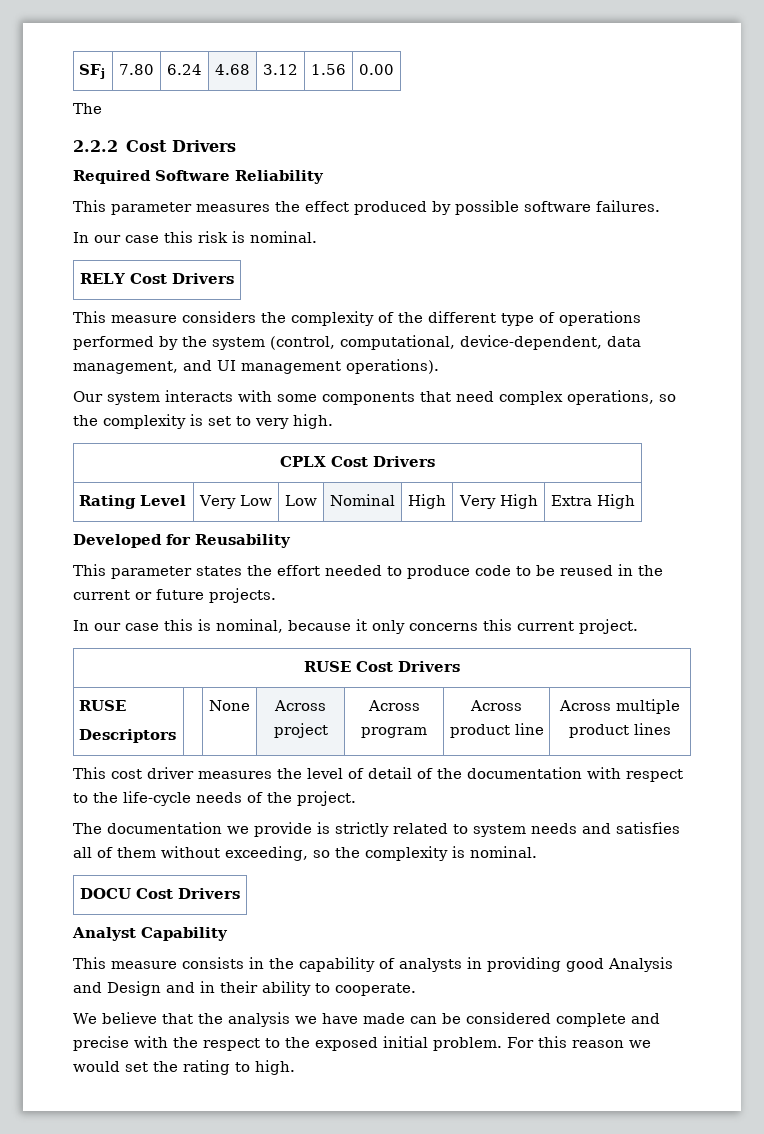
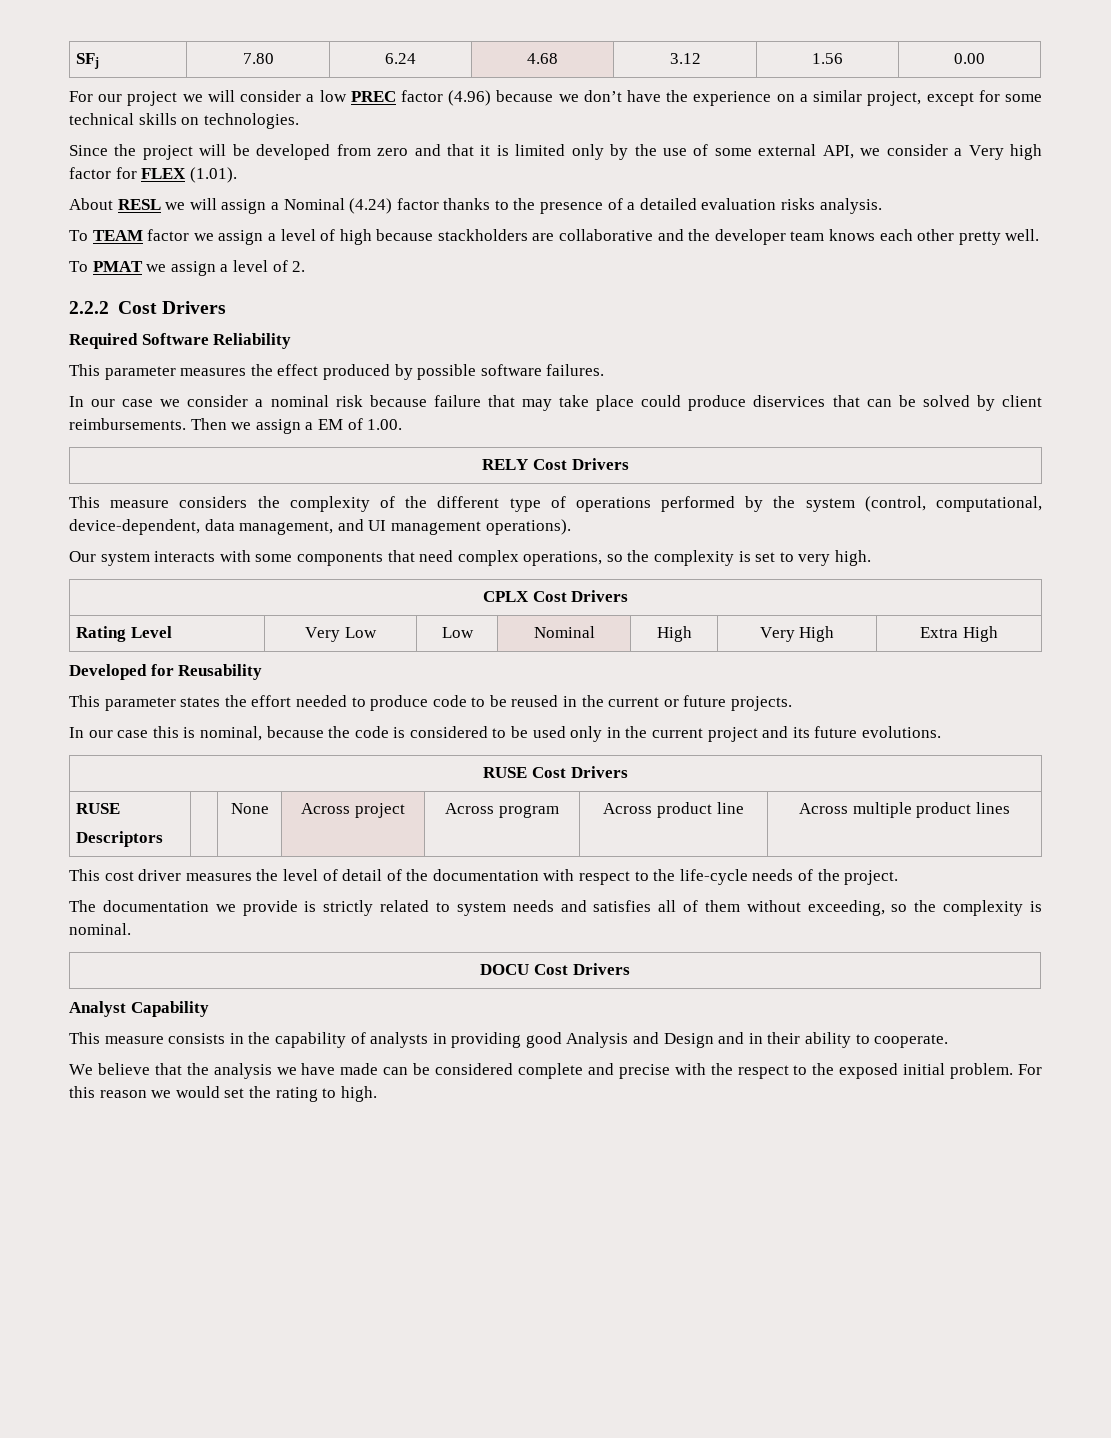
[73,103,102,114] The -> [69,90,1043,106] [69,113,299,129] [69,144,1043,160] [69,167,237,183] [69,198,882,214] [69,229,1040,245] [69,260,306,276] For our project we will consider a low PREC factor (4.96) because we don’t have the experience on a similar project, except for some technical skills on technologies. // Since the project will be developed from zero and that it is limited only by the use of some external API, we consider a Very high factor for FLEX (1.01). // About RESL we will assign a Nominal (4.24) factor thanks to the presence of a detailed evaluation risks analysis. // To TEAM factor we assign a level of high because stackholders are collaborative and the developer team knows each other pretty well. // To PMAT we assign a level of 2.
[164,231,317,243] this risk is nominal. -> [160,395,1043,411] [69,418,403,434] we consider a nominal risk because failure that may take place could produce diservices that can be solved by client reimbursements. Then we assign a EM of 1.00.
[356,619,638,634] it only concerns this current project. -> [328,726,941,742] the code is considered to be used only in the current project and its future evolutions.

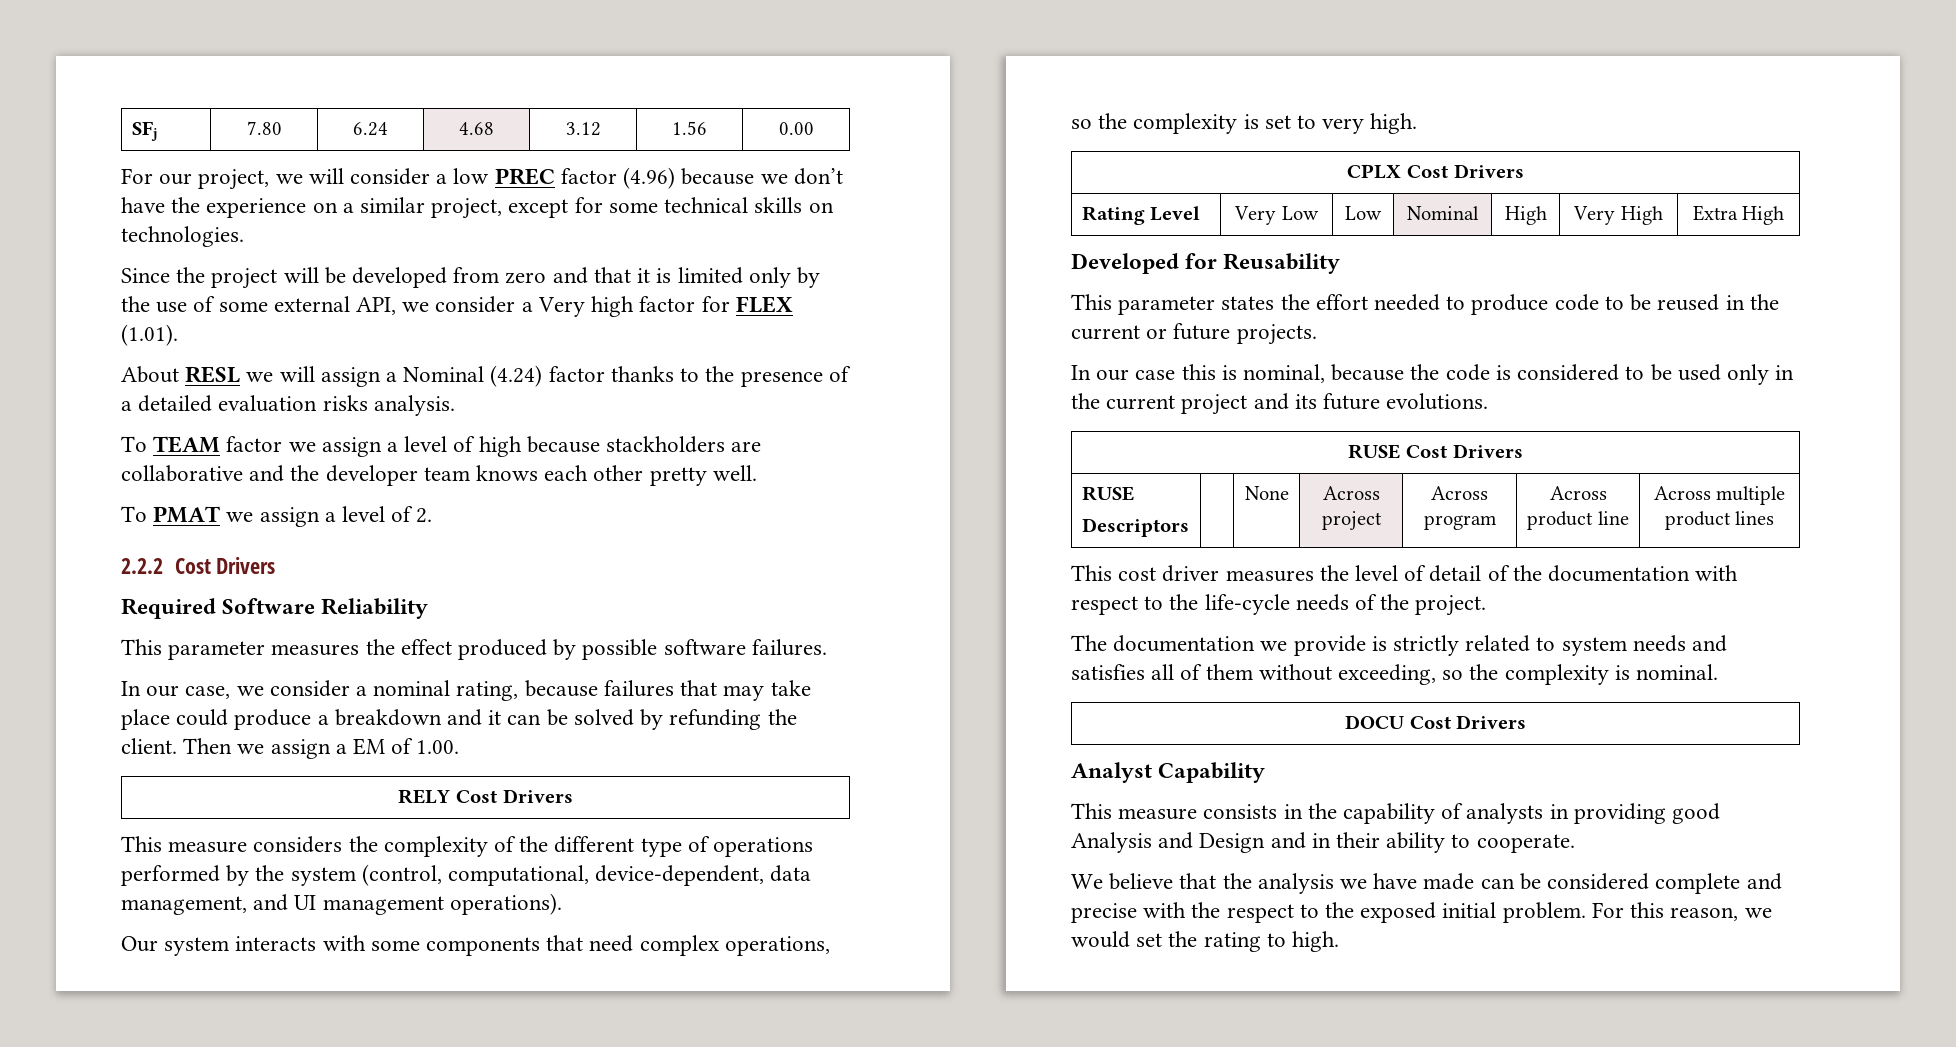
[127,91,178,106] project -> [198,169,270,190] project,
[122,399,154,407] case -> [185,686,231,699] case,
[335,395,481,407] risk because failure -> [456,680,674,701] rating, because failures
[753,395,860,407] diservices that -> [317,709,502,726] a breakdown and it
[1002,395,1043,407] [69,418,186,430] client reimbursements. -> [669,709,797,730] [121,738,177,754] refunding the client.
[99,1090,147,1098] reason -> [1670,907,1739,921] reason,

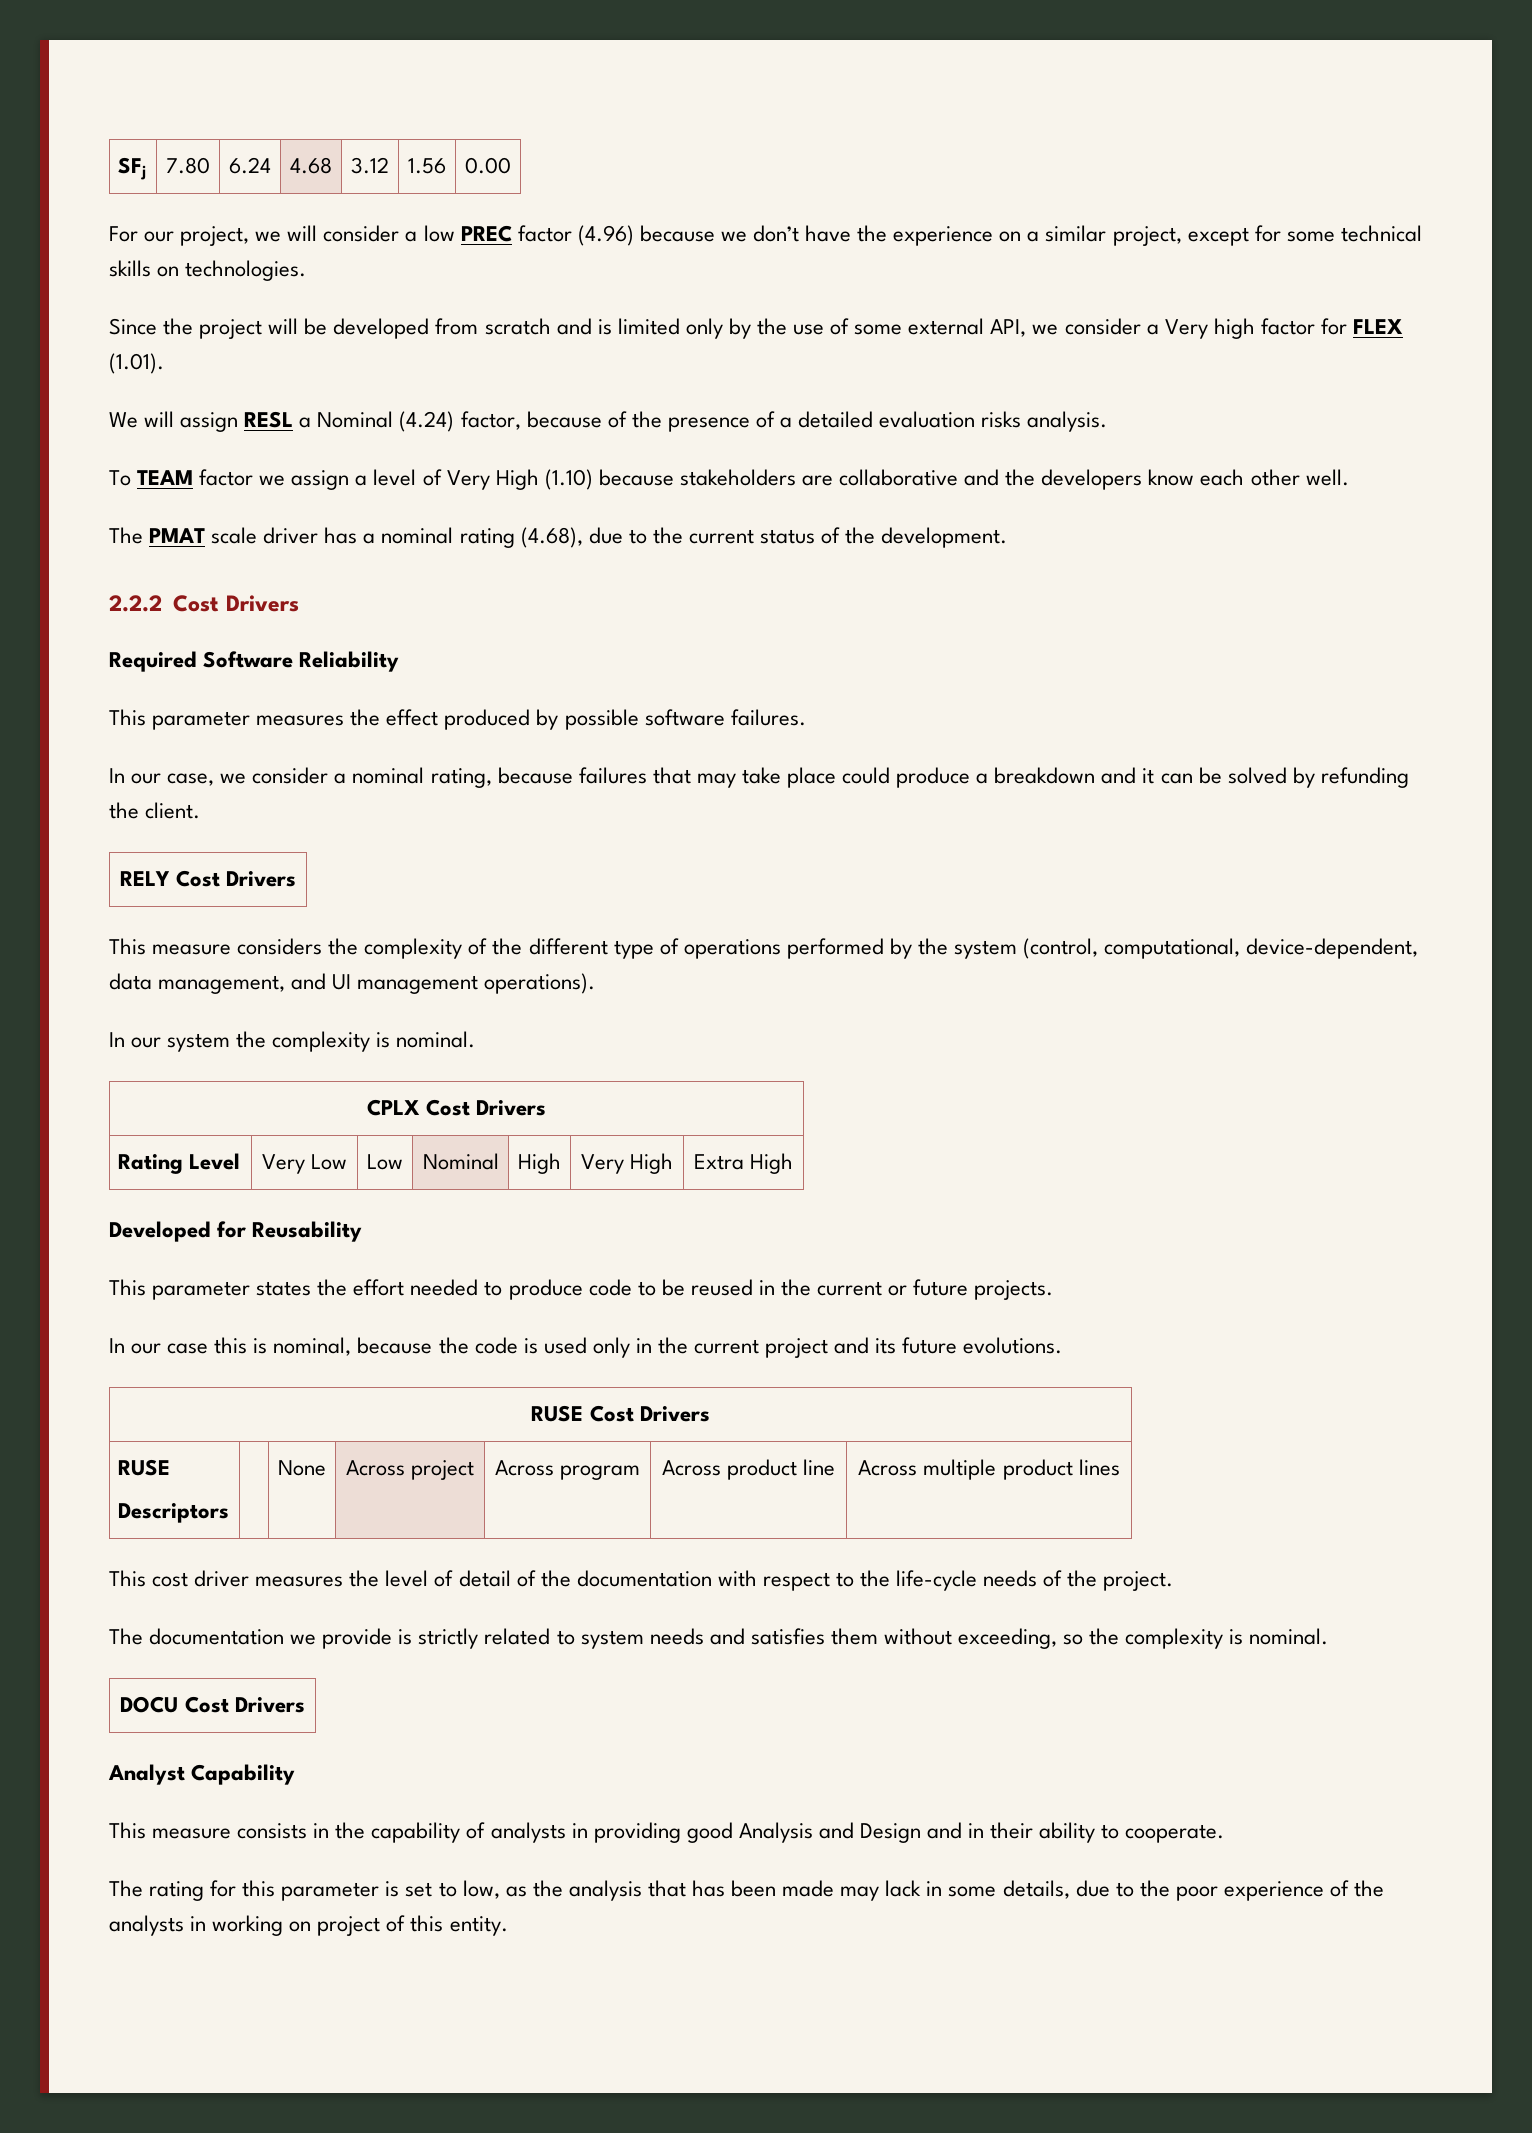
[505,267,651,284] zero and that it -> [484,318,592,335] scratch and
[121,366,274,383] About RESL we -> [109,412,138,428] We
(381, 377) none -> [244,411,294,428] RESL
[548,366,700,382] factor thanks to -> [460,411,627,430] factor, because of
[478,436,726,457] high because stackholders -> [446,469,796,490] Very High (1.10) because stakeholders
[325,465,539,486] developer team knows -> [1041,469,1195,490] developers know
[649,467,707,486] pretty -> (1300, 477) none
[121,506,433,527] To PMAT we assign a level of 2. -> [109,527,1008,548] The PMAT scale driver has a nominal rating (4.68), due to the current status of the development.
[183,738,460,759] Then we assign a EM of 1.00. -> (201, 810) none
[121,935,830,956] [1071,113,1418,134] Our system interacts with some components that need complex operations, so the complexity is set to very high. -> [109,1031,476,1052] In our system the complexity is nominal.
[1517,364,1672,381] considered to be -> (538, 1346) none
[1151,664,1203,680] all of -> (825, 1636) none
[1071,873,1782,894] [1071,902,1772,923] [1071,931,1340,952] We believe that the analysis we have made can be considered complete and precise with the respect to the exposed initial problem. For this reason, we would set the rating to high. -> [109,1880,1385,1901] [109,1915,508,1936] The rating for this parameter is set to low, as the analysis that has been made may lack in some details, due to the poor experience of the analysts in working on project of this entity.

